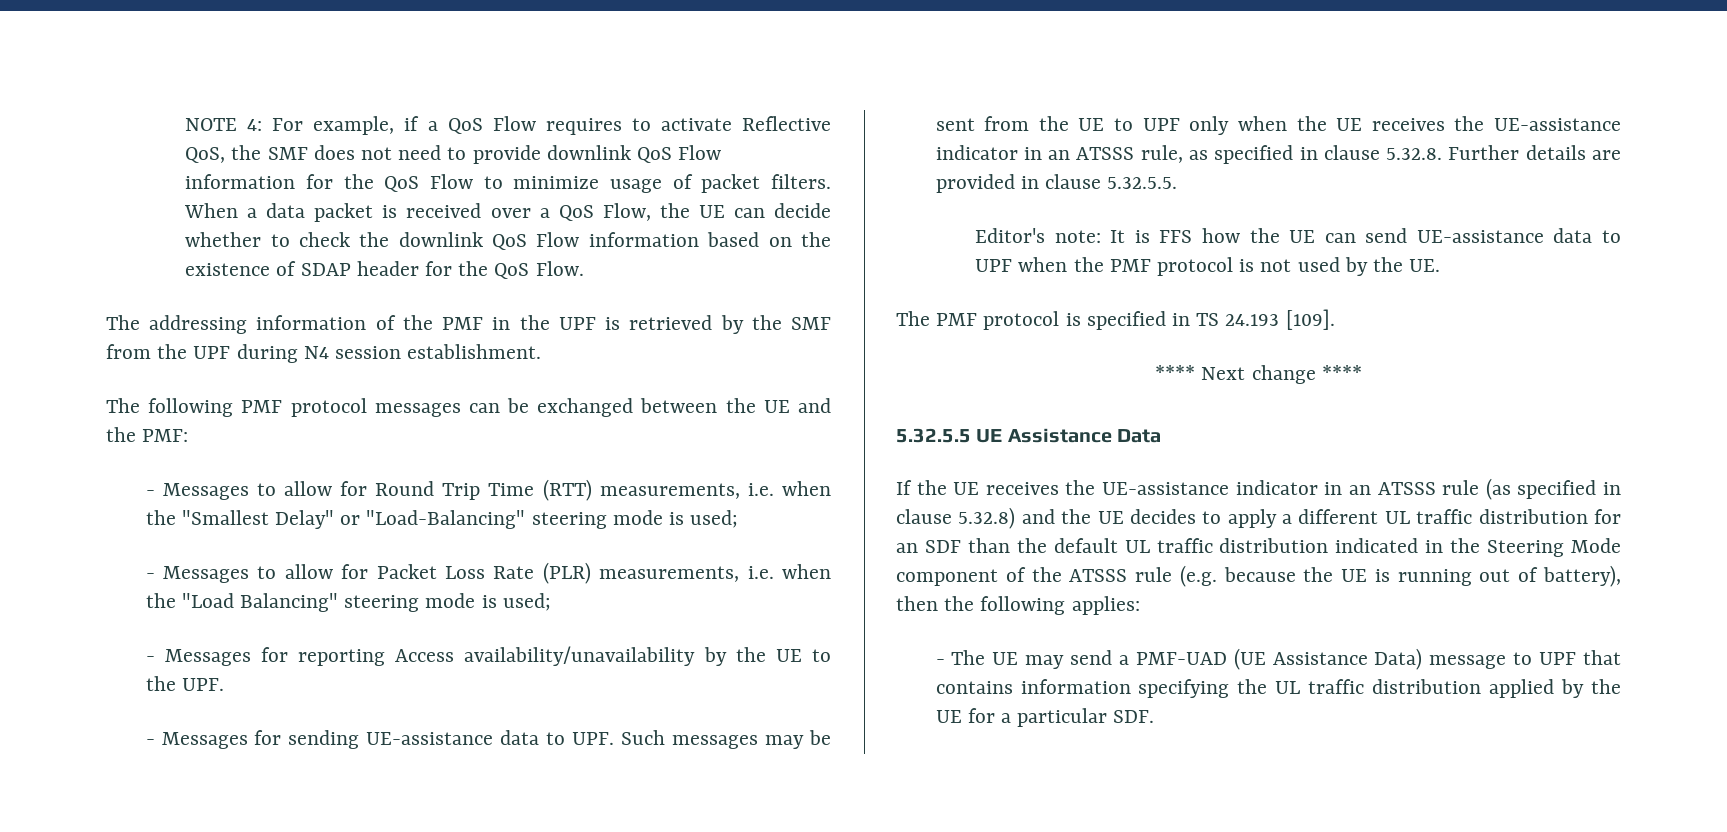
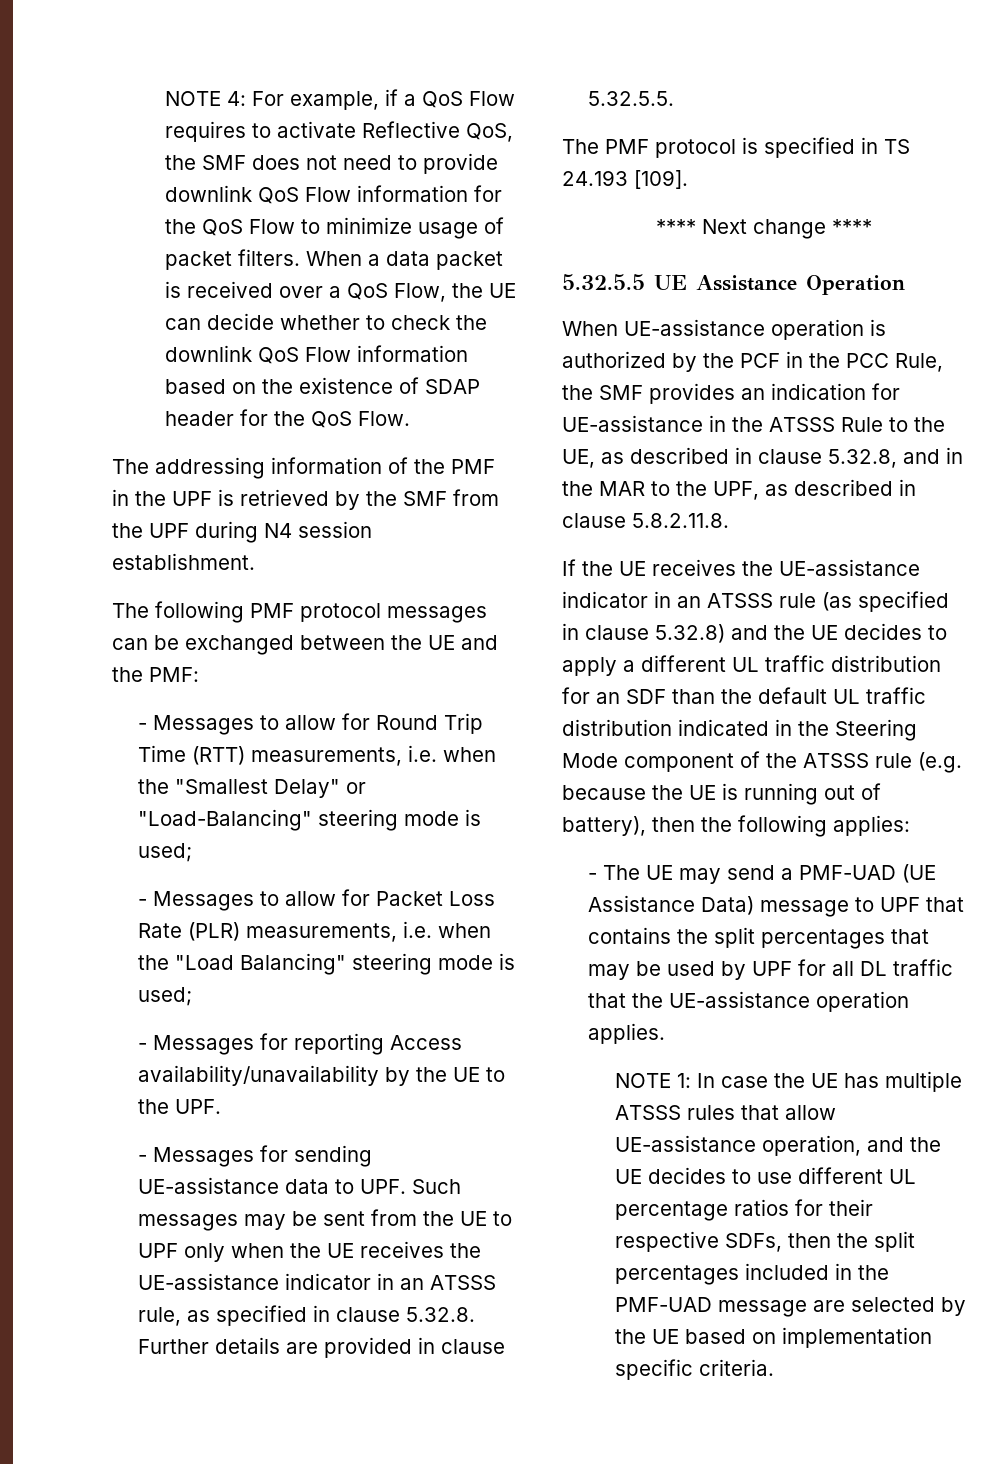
[975,228,1621,243] [975,257,1441,276] // Editor's note: It is FFS how the UE can send UE-assistance data to UPF when the PMF protocol is not used by the UE. -> (675, 98) none
[1117,429,1162,443] Data -> [806,275,905,295] [562,319,886,340] [562,351,943,372] [562,383,900,404] [562,415,945,432] [562,447,963,468] [562,479,916,500] [562,513,729,528] Operation // When UE-assistance operation is authorized by the PCF in the PCC Rule, the SMF provides an indication for UE-assistance in the ATSSS Rule to the UE, as described in clause 5.32.8, and in the MAR to the UPF, as described in clause 5.8.2.11.8.
[1020,679,1621,698] [935,708,1155,727] information specifying the UL traffic distribution applied by the UE for a particular SDF. -> [677,927,930,949] [588,959,954,980] [588,991,910,1012] [588,1023,666,1044] [614,1071,962,1092] [614,1105,836,1120] [614,1135,941,1156] [614,1167,916,1184] [614,1199,873,1221] [614,1231,915,1252] [614,1263,889,1285] [614,1297,966,1317] [614,1327,932,1348] [614,1359,774,1380] the split percentages that may be used by UPF for all DL traffic that the UE-assistance operation applies. // NOTE 1: In case the UE has multiple ATSSS rules that allow UE-assistance operation, and the UE decides to use different UL percentage ratios for their respective SDFs, then the split percentages included in the PMF-UAD message are selected by the UE based on implementation specific criteria.

